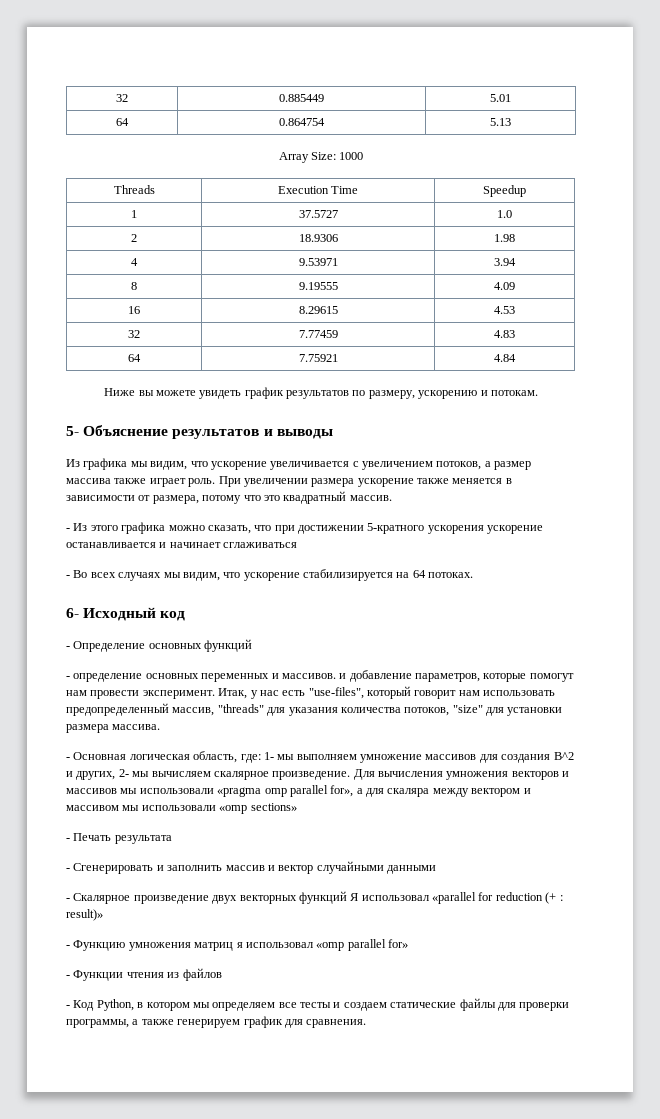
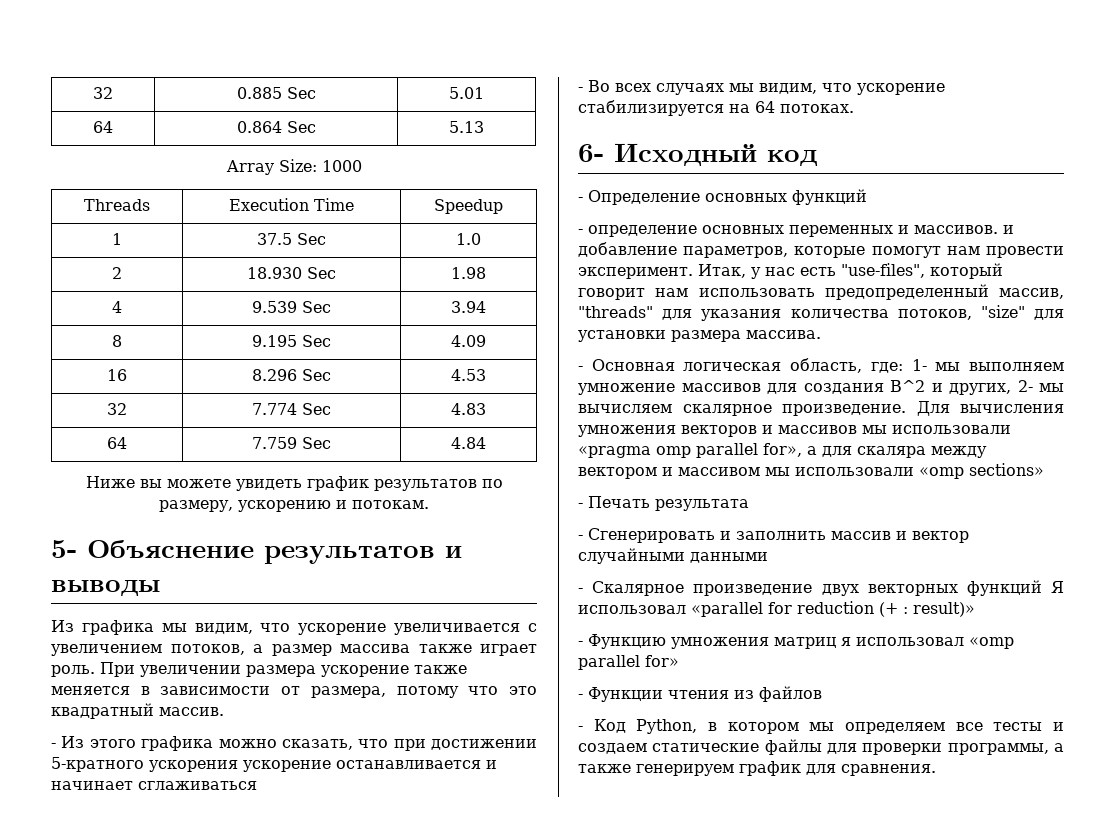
[116,94,128,102] [279,94,324,102] 32 | 0.885449 -> [93,87,113,99] [236,87,316,99] 32 | 0.885 Sec
[279,118,325,126] 0.864754 -> [236,121,316,133] 0.864 Sec
[298,210,338,218] 37.5727 -> [257,233,326,245] 37.5 Sec
[298,234,338,242] 18.9306 -> [247,267,336,279] 18.930 Sec
[298,258,338,266] 9.53971 -> [252,301,331,313] 9.539 Sec
[298,282,338,290] 9.19555 -> [252,335,331,347] 9.195 Sec
[298,306,338,314] 8.29615 -> [252,369,331,381] 8.296 Sec
[298,330,338,338] 7.77459 -> [252,403,331,415] 7.774 Sec
[298,354,338,362] 7.75921 -> [252,437,331,449] 7.759 Sec

